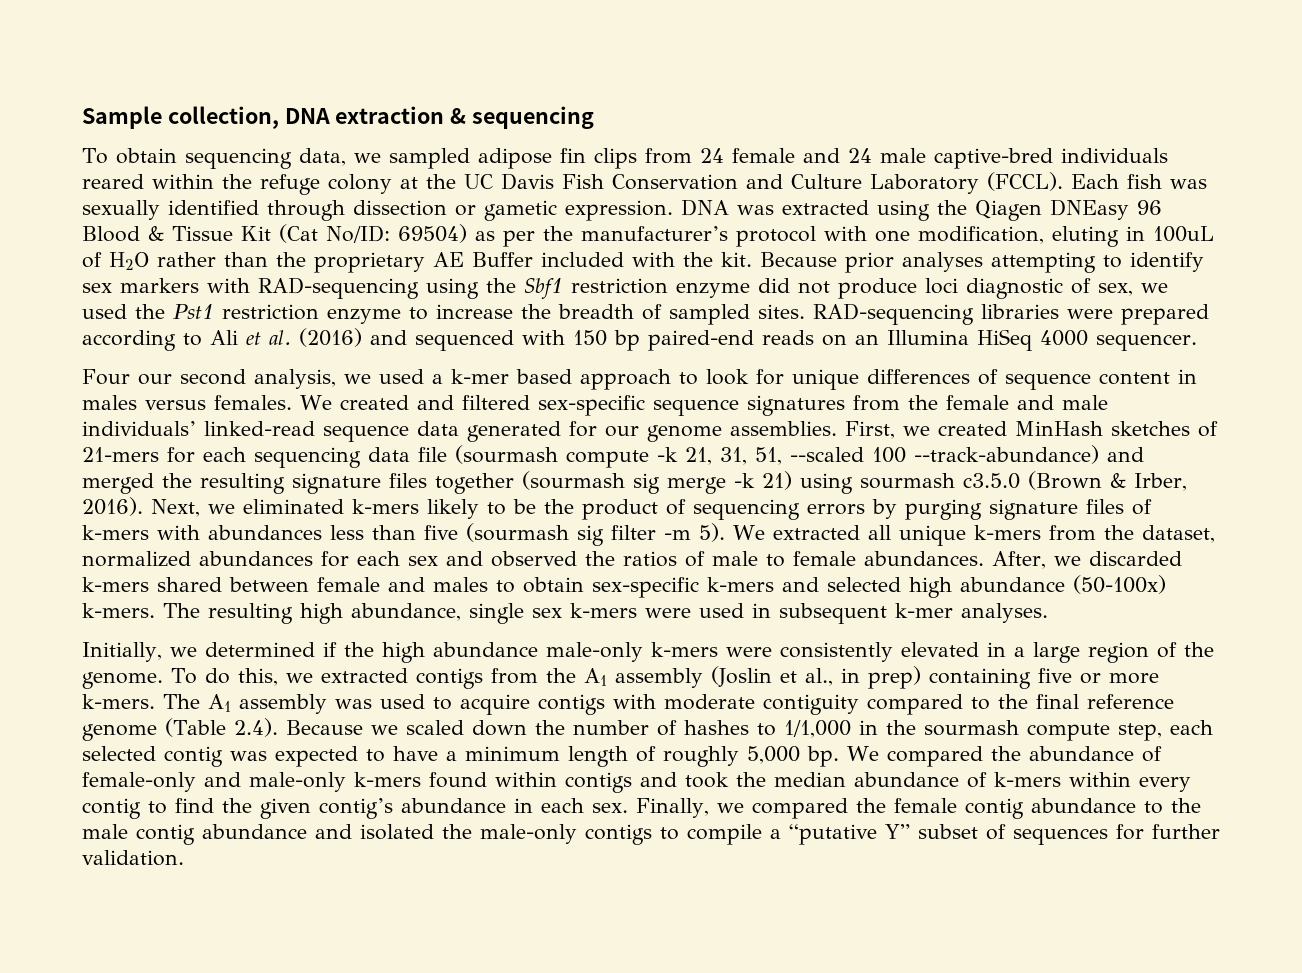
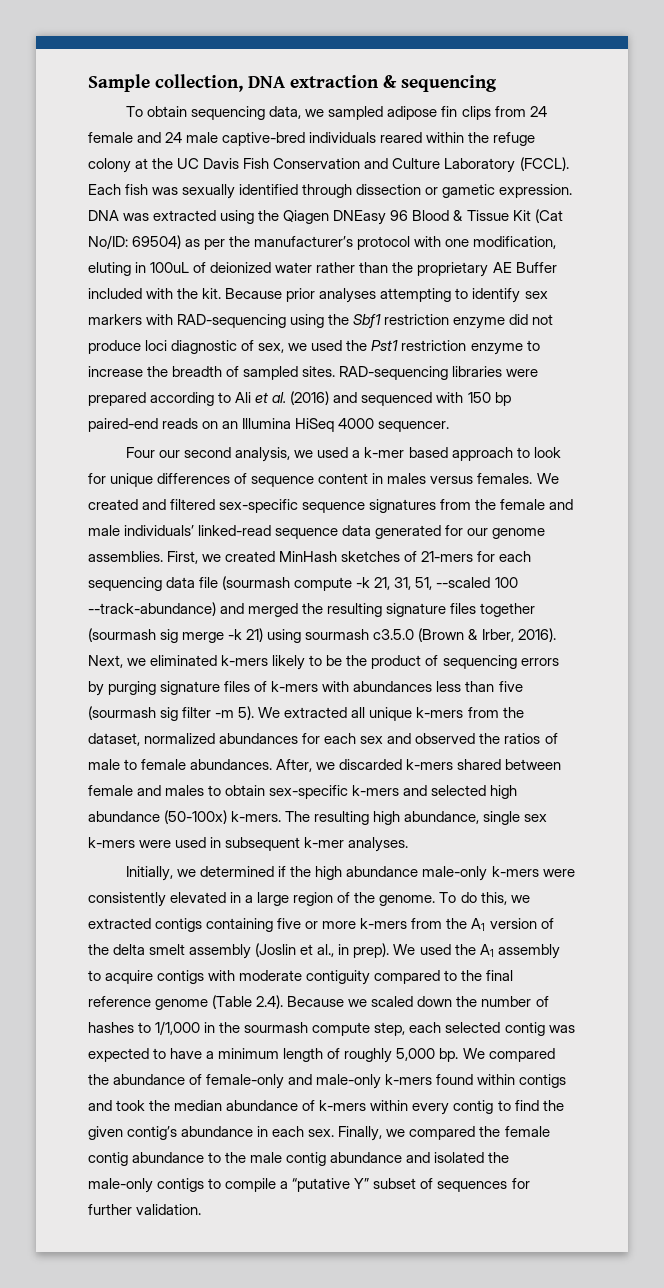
[109,252,149,270] H2O -> [210,262,313,273] deionized water
[490,668,607,686] from the A1 -> [206,918,554,932] [88,944,186,955] containing five or more k-mers from the A1 version of the delta smelt
[868,666,1159,689] [82,694,425,714] prep) containing five or more k-mers. The A1 assembly was used -> [353,943,560,959] prep). We used the A1 assembly

